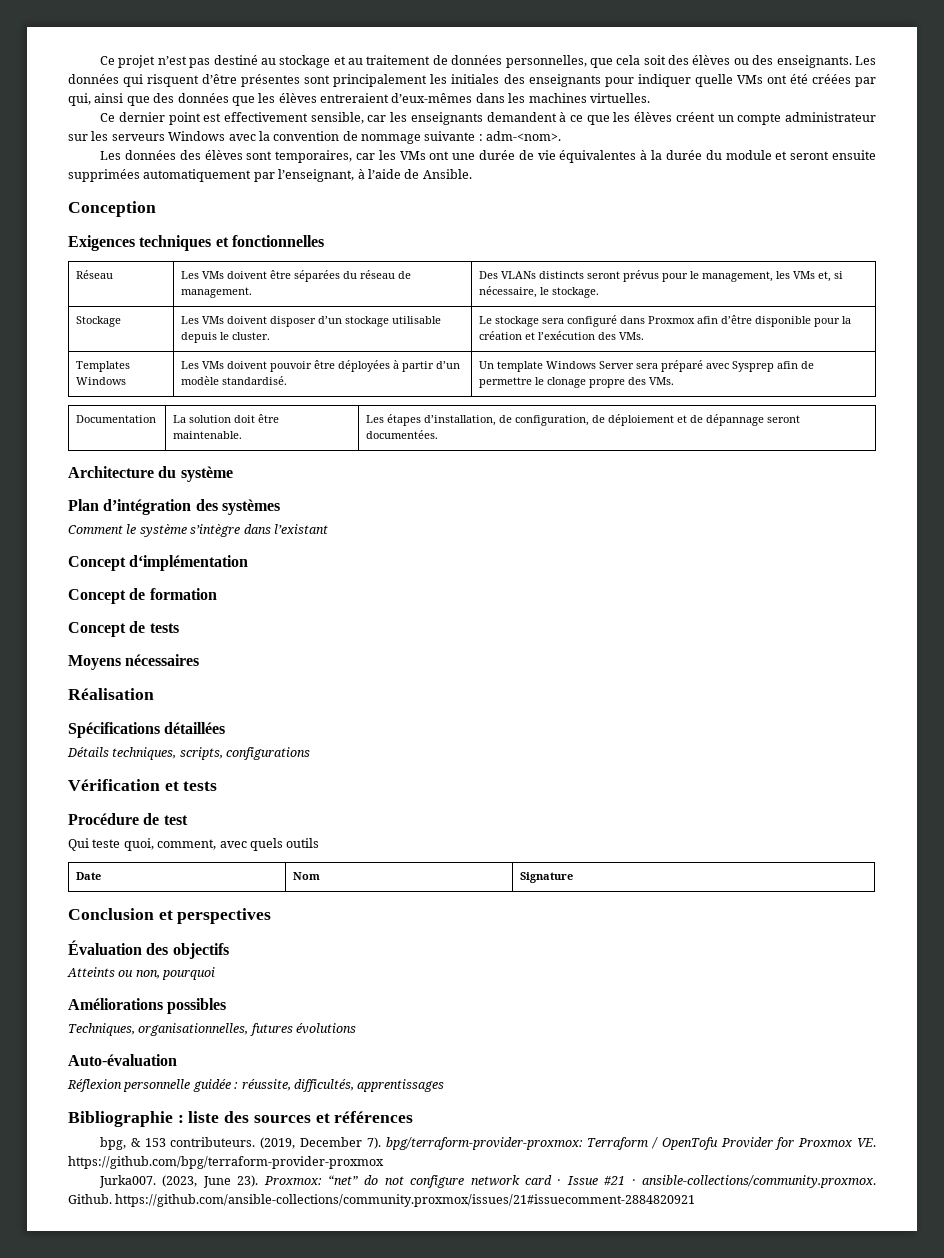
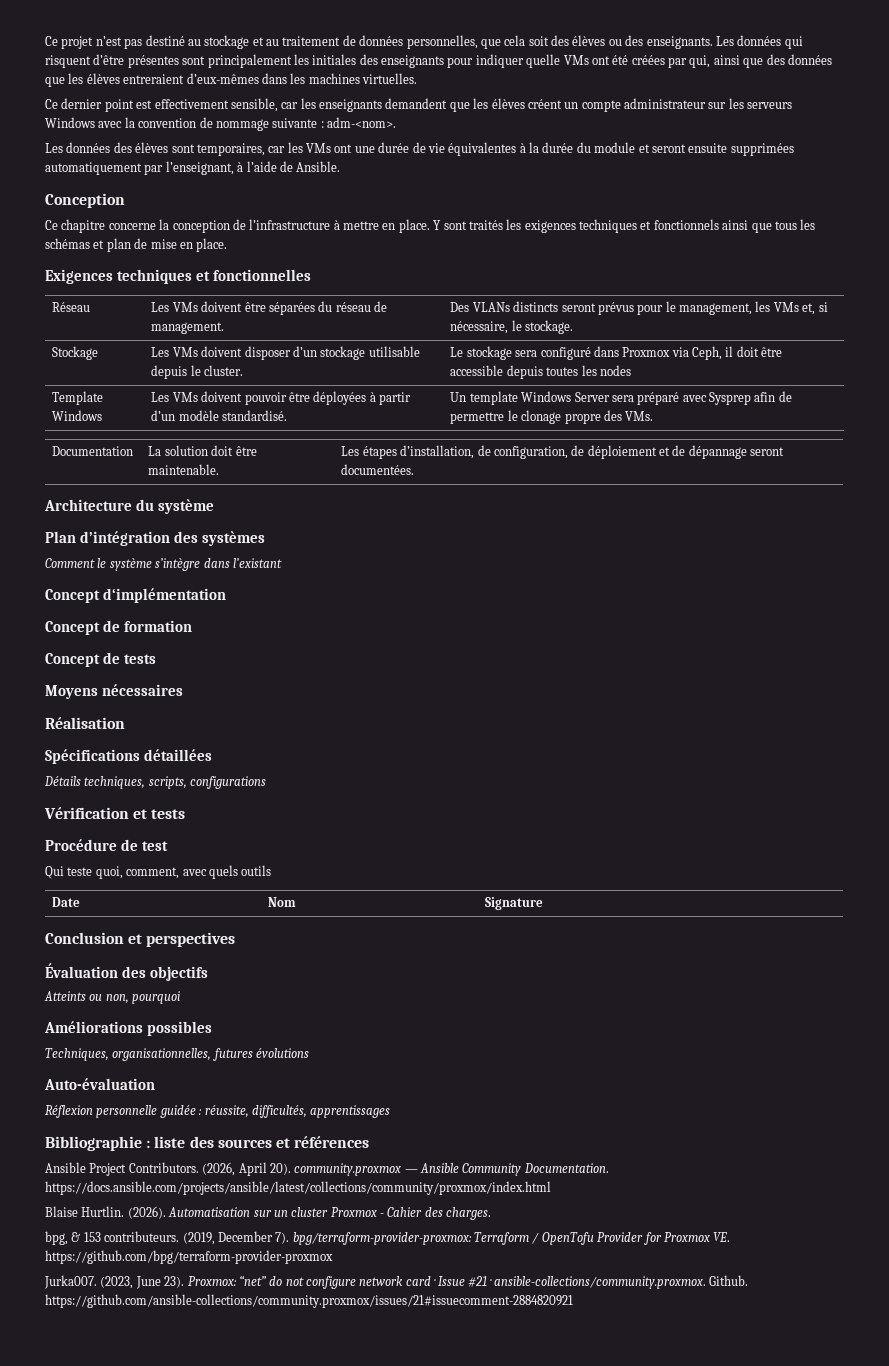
[559,112,583,122] à ce -> (448, 103) none
(156, 209) none -> [45,219,816,233] [45,238,228,252] // Ce chapitre concerne la conception de l’infrastructure à mettre en place. Y sont traités les exigences techniques et fonctionnels ainsi que tous les schémas et plan de mise en place.
[697,315,852,327] [479,331,645,340] [76,361,131,372] afin d’être disponible pour la création et l’exécution des VMs. // Templates -> [671,346,783,360] [450,365,631,379] [52,391,104,405] via Ceph, il doit être accessible depuis toutes les nodes // Template
(414, 1117) none -> [45,1162,609,1176] [45,1181,551,1195] [45,1206,492,1220] // Ansible Project Contributors. (2026, April 20). community.proxmox — Ansible Community Documentation. https://docs.ansible.com/projects/ansible/latest/collections/community/proxmox/index.html // Blaise Hurtlin. (2026). Automatisation sur un cluster Proxmox - Cahier des charges.

